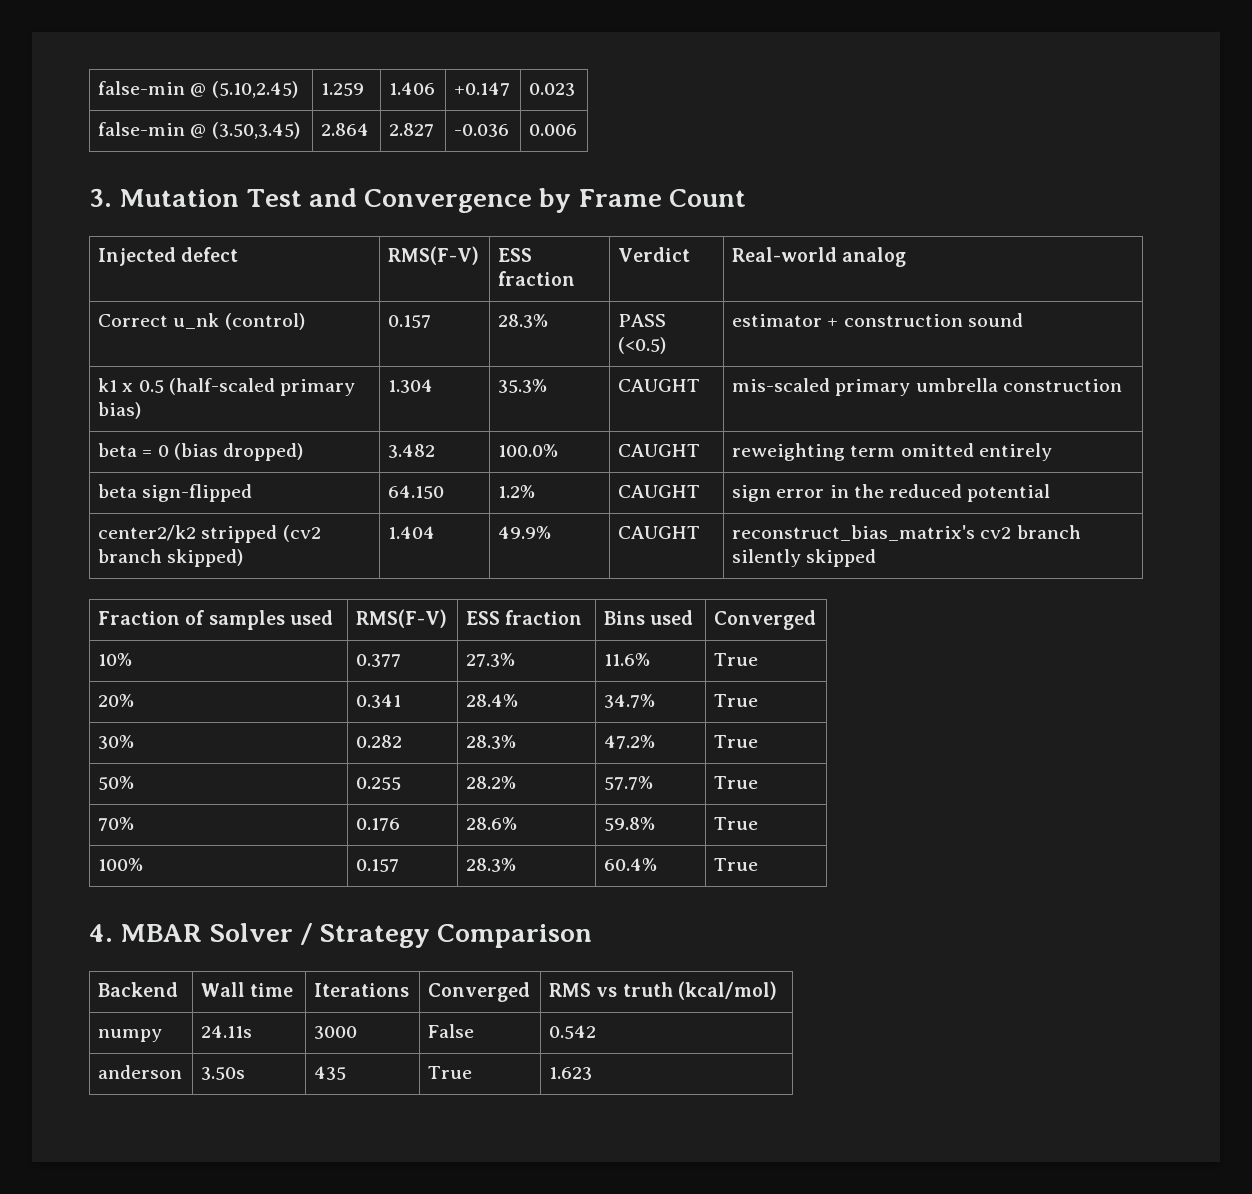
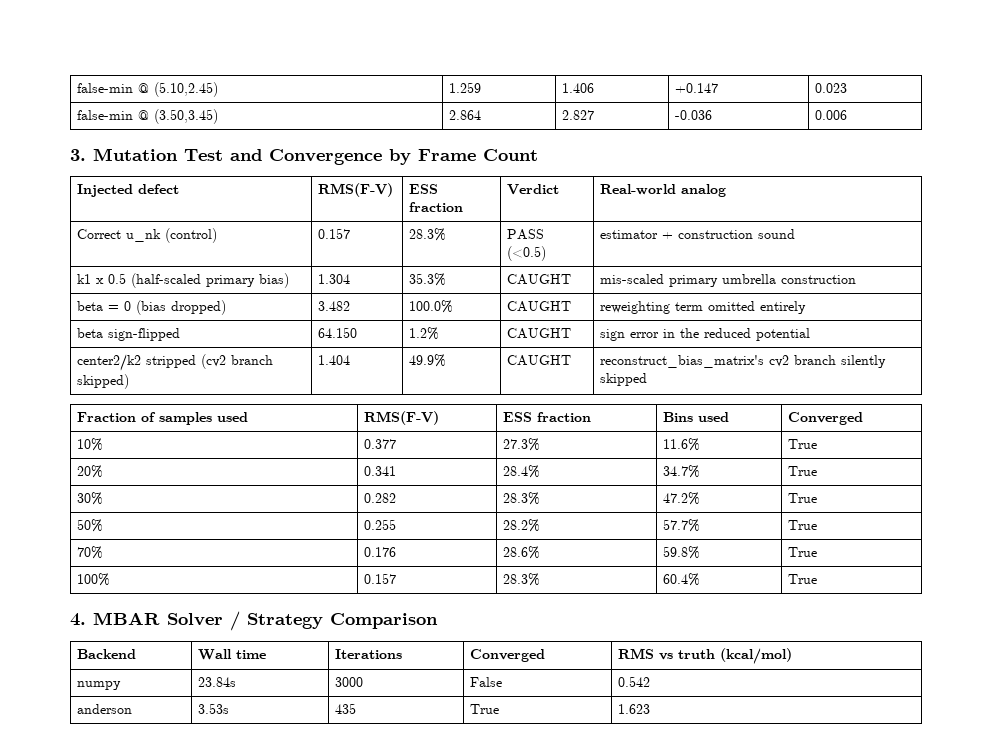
[201,1025,253,1038] 24.11s -> [198,677,237,687] 23.84s
[201,1067,246,1080] 3.50s -> [198,703,230,714] 3.53s

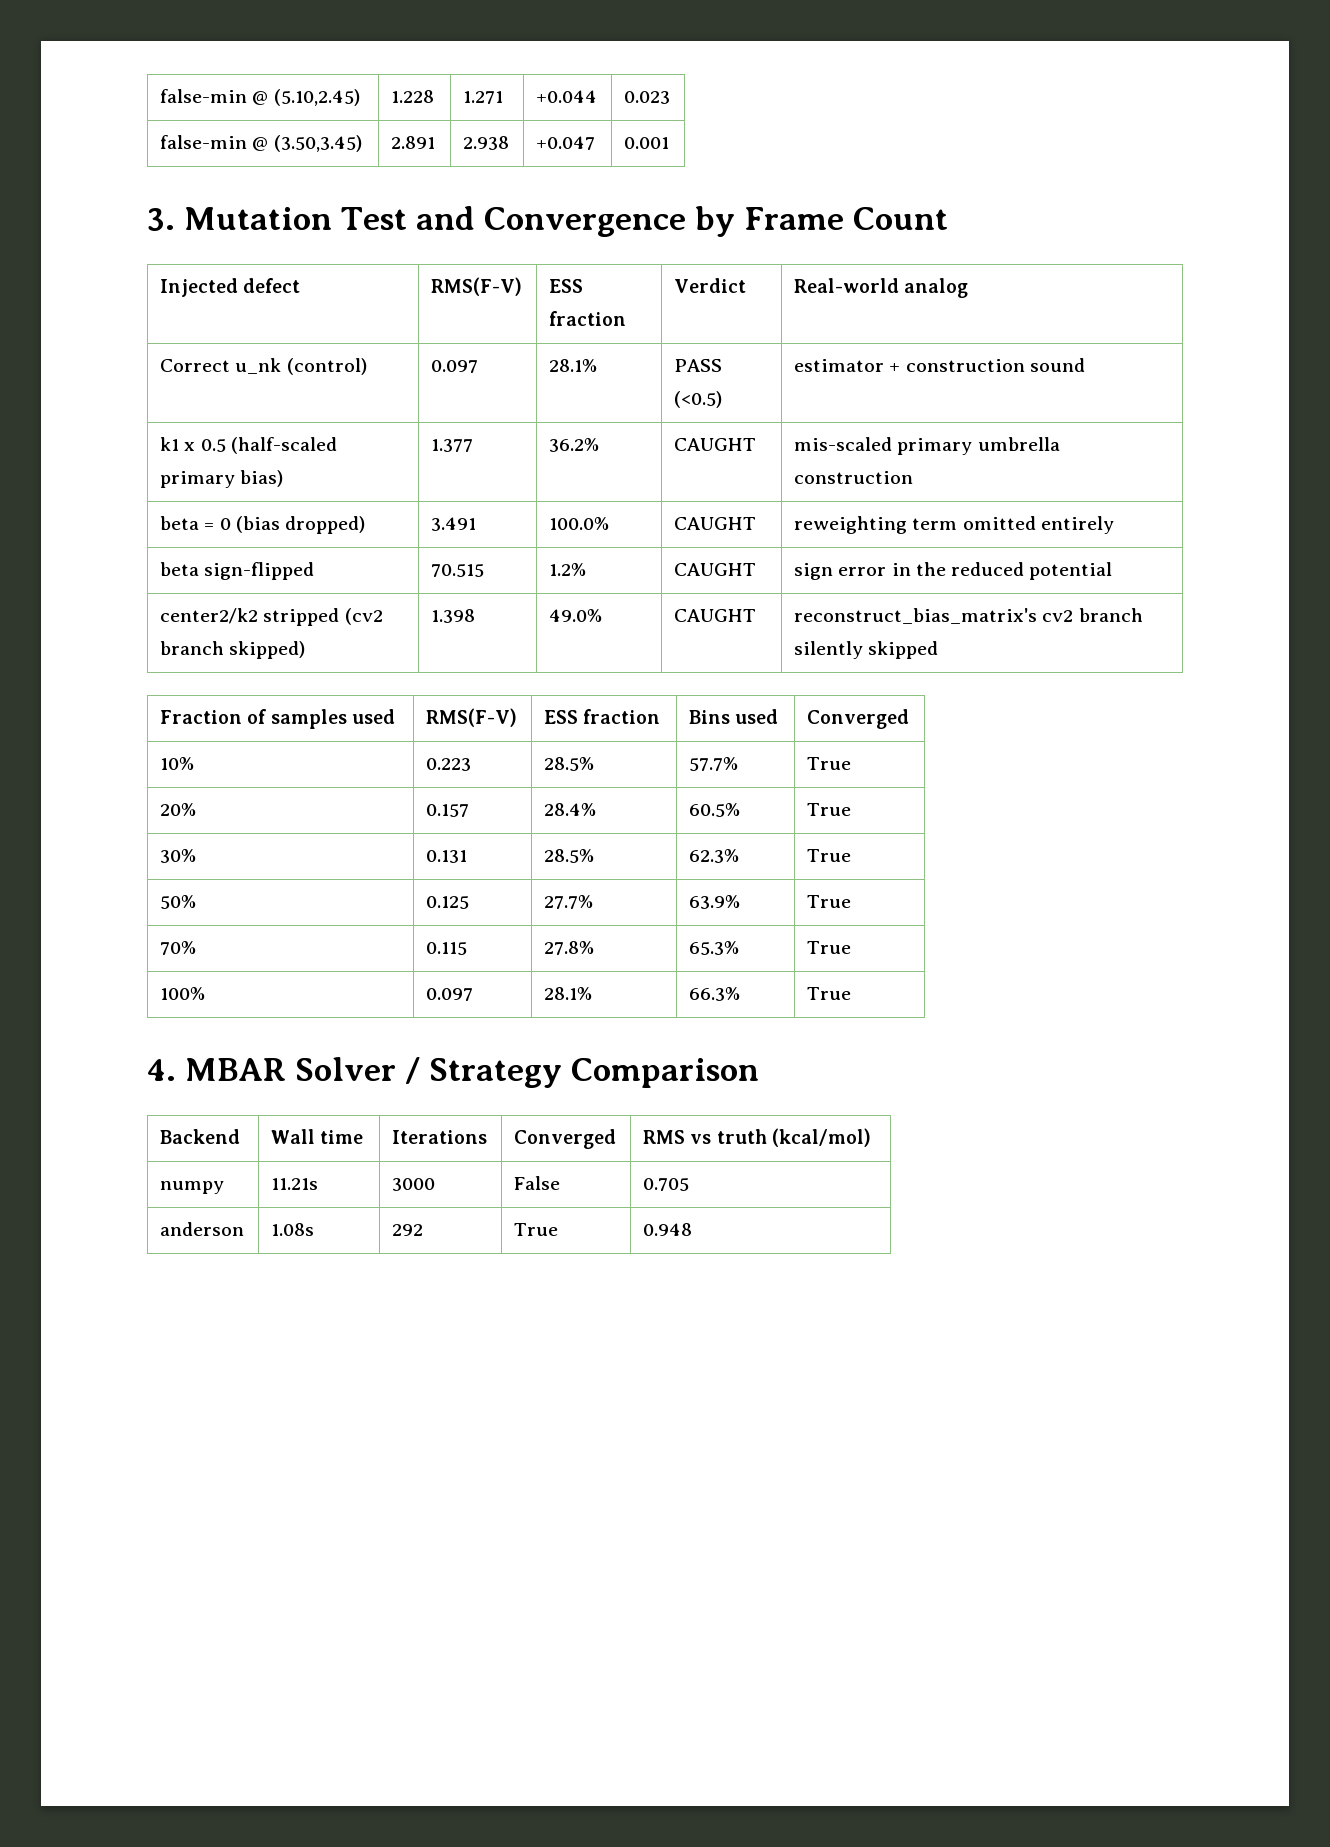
[449,82,482,93] [562,83,595,93] [675,83,719,93] 1.259 | 1.406 | +0.147 -> [391,90,435,103] [463,91,504,104] [536,90,598,103] 1.228 | 1.271 | +0.044
[449,110,482,120] [562,110,595,120] [675,110,713,120] [815,110,848,120] 2.864 | 2.827 | -0.036 | 0.006 -> [391,136,436,149] [463,136,510,150] [536,136,596,150] [624,137,670,149] 2.891 | 2.938 | +0.047 | 0.001
[318,228,351,239] [409,228,447,241] 0.157 | 28.3% -> [431,360,479,373] [549,359,598,372] 0.097 | 28.1%
[318,274,351,284] [409,273,447,286] 1.304 | 35.3% -> [431,439,474,452] [549,438,600,452] 1.377 | 36.2%
[318,301,351,311] 3.482 -> [431,517,477,531] 3.491
[318,327,358,338] 64.150 -> [431,564,485,577] 70.515
[318,355,351,365] [409,354,447,367] 1.404 | 49.9% -> [431,609,476,623] [549,609,603,622] 1.398 | 49.0%
[364,439,397,449] [503,438,541,451] [663,438,701,451] 0.377 | 27.3% | 11.6% -> [426,758,472,771] [544,757,595,771] [689,757,739,771] 0.223 | 28.5% | 57.7%
[364,466,397,476] 0.341 -> [426,804,470,817] 0.157
[663,465,701,478] 34.7% -> [689,803,741,817] 60.5%
[364,493,397,503] [503,492,541,505] [663,492,701,505] 0.282 | 28.3% | 47.2% -> [426,850,468,863] [544,849,595,863] [689,849,740,863] 0.131 | 28.5% | 62.3%
[364,519,397,530] [503,519,541,532] [663,519,701,532] 0.255 | 28.2% | 57.7% -> [426,896,470,909] [544,895,594,909] [689,895,741,909] 0.125 | 27.7% | 63.9%
[364,547,397,557] [503,546,541,559] [663,546,701,559] 0.176 | 28.6% | 59.8% -> [426,942,468,955] [544,941,595,955] [689,941,740,955] 0.115 | 27.8% | 65.3%
[364,573,397,584] [503,573,541,586] [663,573,701,586] 0.157 | 28.3% | 60.4% -> [426,988,474,1001] [544,987,593,1000] [689,987,741,1001] 0.097 | 28.1% | 66.3%
[198,677,237,687] 23.84s -> [271,1178,319,1190] 11.21s
[618,676,651,687] 0.542 -> [643,1178,690,1191] 0.705
[198,703,230,714] [335,703,357,714] 3.53s | 435 -> [271,1223,315,1236] [392,1224,424,1236] 1.08s | 292
[618,704,651,714] 1.623 -> [643,1223,693,1236] 0.948

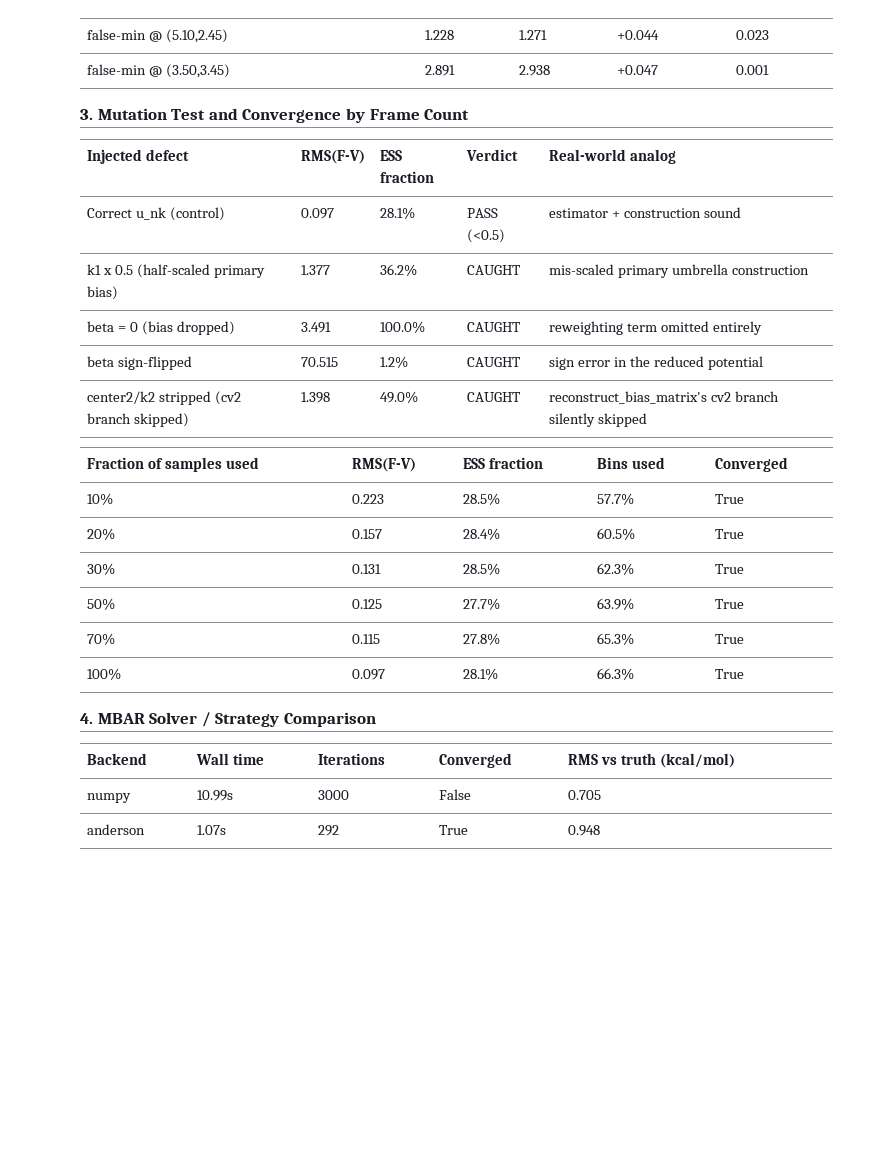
[271,1178,319,1190] 11.21s -> [197,790,234,801] 10.99s
[271,1223,315,1236] 1.08s -> [197,825,227,835] 1.07s

